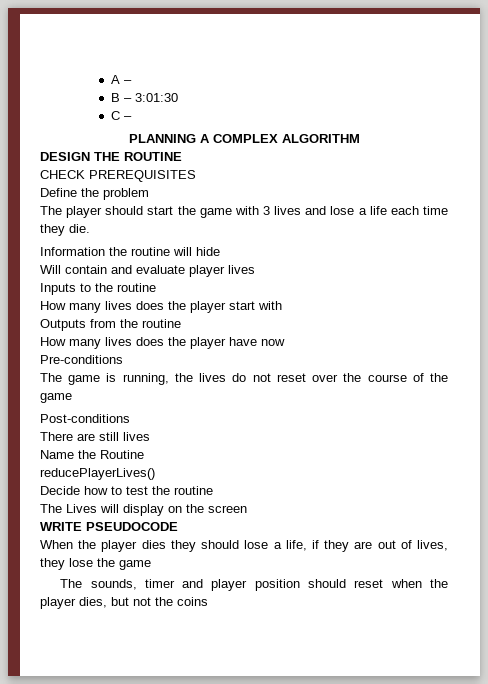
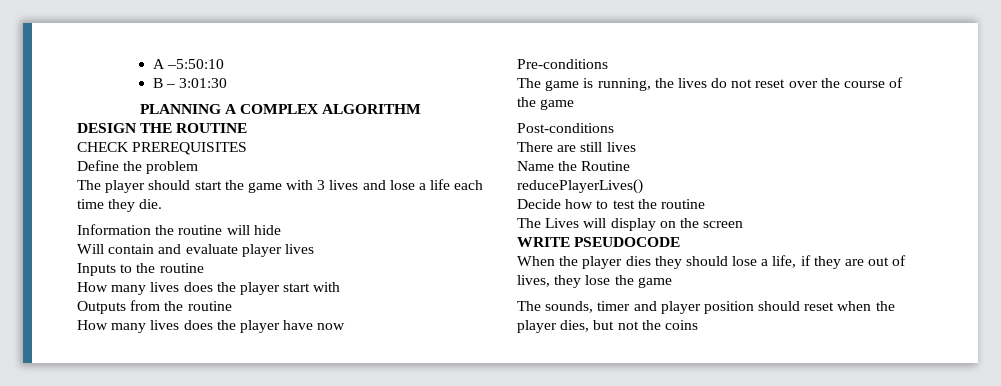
[110,75,132,84] A – -> [152,59,225,69] A –5:50:10
[110,111,132,120] // C – -> (228, 83) none

